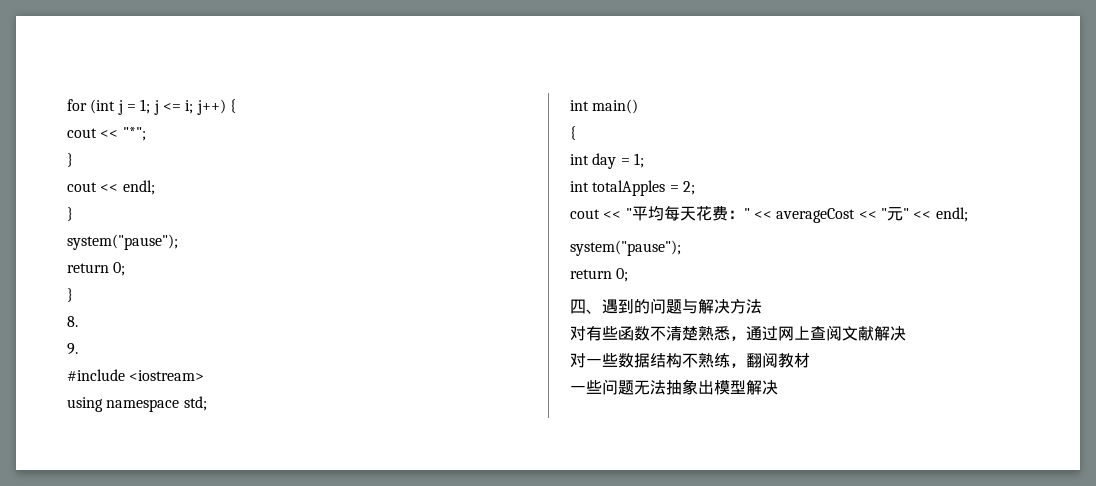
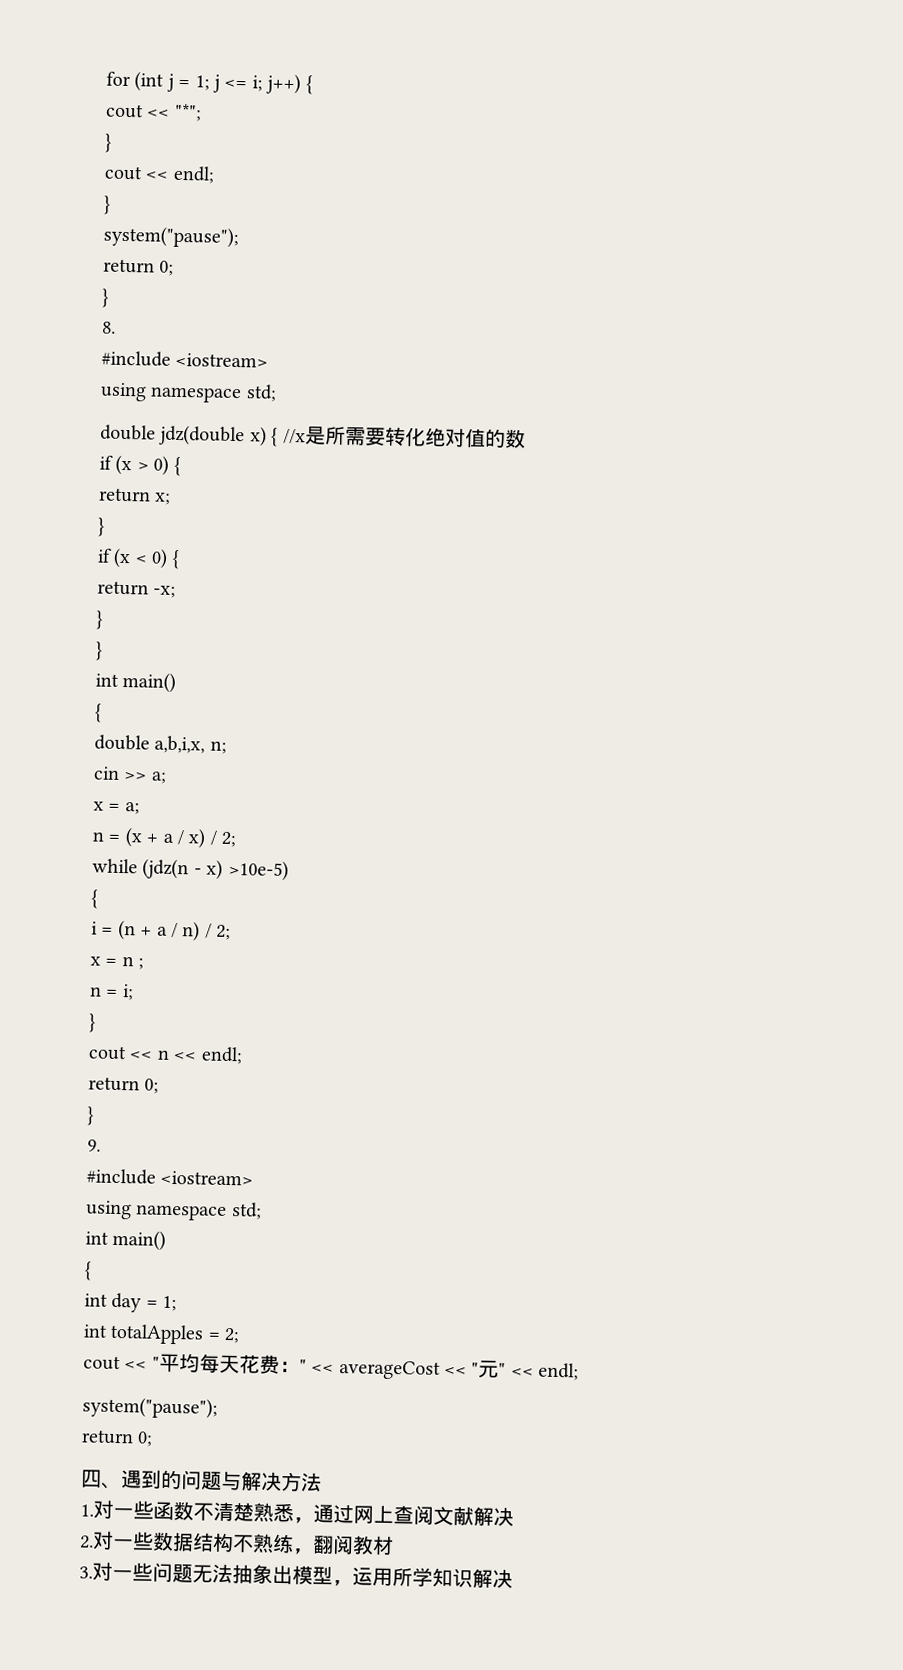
(78, 321) none -> [101,350,269,368] [100,382,277,404] [100,424,526,449] [99,454,181,477] [98,487,172,505] [98,517,105,537] [97,547,180,570] [97,580,177,598] [96,610,104,630] [96,641,103,661] [95,672,177,693] [94,703,102,723] [94,734,227,754] [93,766,167,784] [93,801,140,815] [92,827,238,849] [92,858,289,882] [91,889,98,909] [91,919,232,942] [90,956,145,970] [90,984,134,1001] [89,1013,96,1033] [88,1045,243,1065] [88,1076,160,1094] [87,1106,95,1126] // #include <iostream> // using namespace std; // double jdz(double x) { //x是所需要转化绝对值的数 // if (x > 0) { // return x; // } // if (x < 0) { // return -x; // } // } // int main() // { // double a,b,i,x, n; // cin >> a; // x = a; // n = (x + a / x) / 2; // while (jdz(n - x) >10e-5) // { // i = (n + a / n) / 2; // x = n ; // n = i; // } // cout << n << endl; // return 0; // }
[570,326,602,341] 对有 -> [80,1499,134,1519] 1.对一
(906, 333) none -> [79,1535,94,1549] 2.
(810, 360) none -> [79,1561,113,1581] 3.对
(746, 387) none -> [332,1567,473,1588] ，运用所学知识

